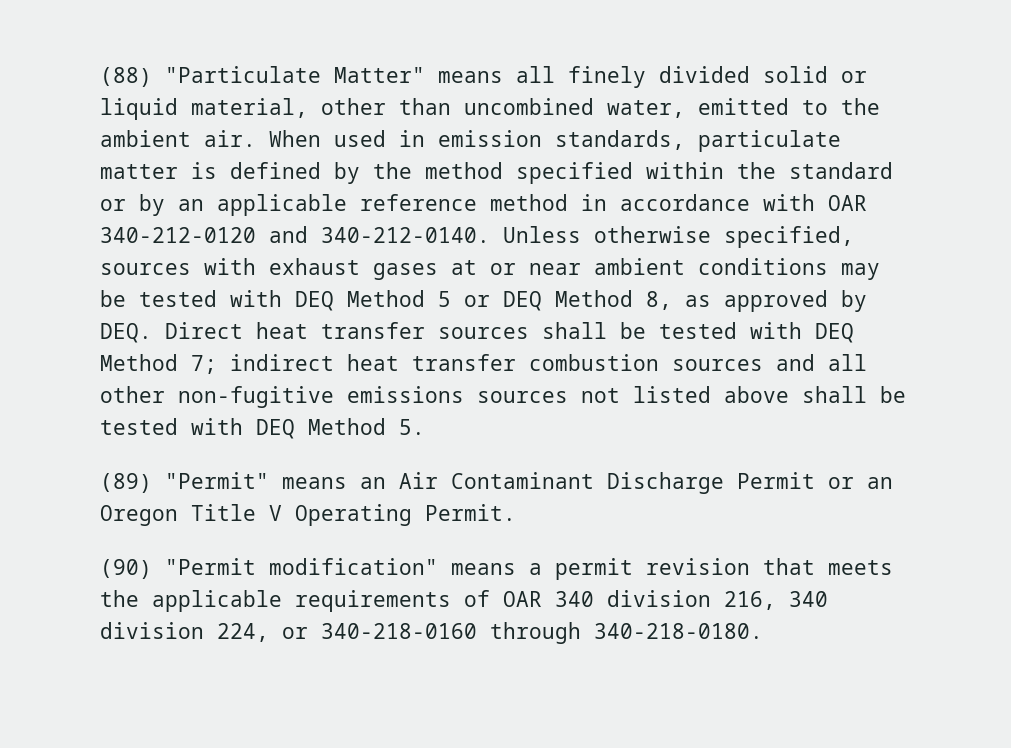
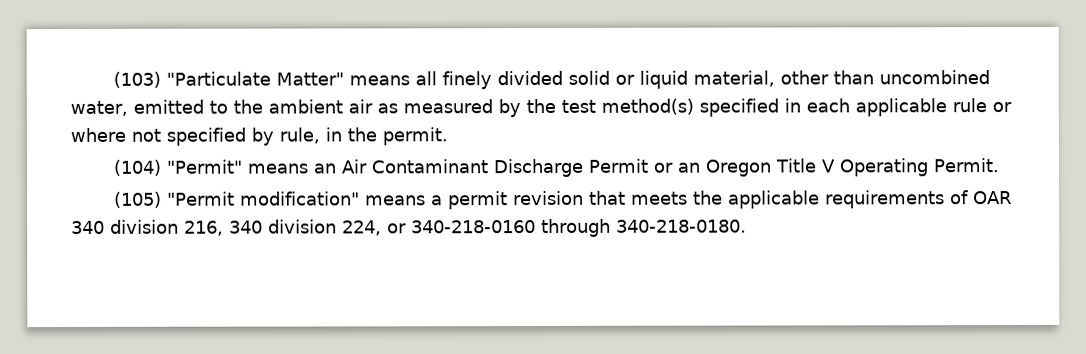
[100,67,152,87] (88) -> [113,71,162,88] (103)
[204,130,841,152] [100,162,893,184] [100,194,867,216] [100,226,854,248] [100,258,880,280] [100,290,867,312] [100,322,854,343] [100,354,867,374] [100,386,906,408] [100,418,425,439] [100,473,152,493] air. When used in emission standards, particulate matter is defined by the method specified within the standard or by an applicable reference method in accordance with OAR 340-212-0120 and 340-212-0140. Unless otherwise specified, sources with exhaust gases at or near ambient conditions may be tested with DEQ Method 5 or DEQ Method 8, as approved by DEQ. Direct heat transfer sources shall be tested with DEQ Method 7; indirect heat transfer combustion sources and all other non-fugitive emissions sources not listed above shall be tested with DEQ Method 5. // (89) -> [348,98,1012,118] [70,127,448,146] [113,159,162,176] air as measured by the test method(s) specified in each applicable rule or where not specified by rule, in the permit. // (104)
[100,559,152,579] (90) -> [114,191,163,208] (105)

